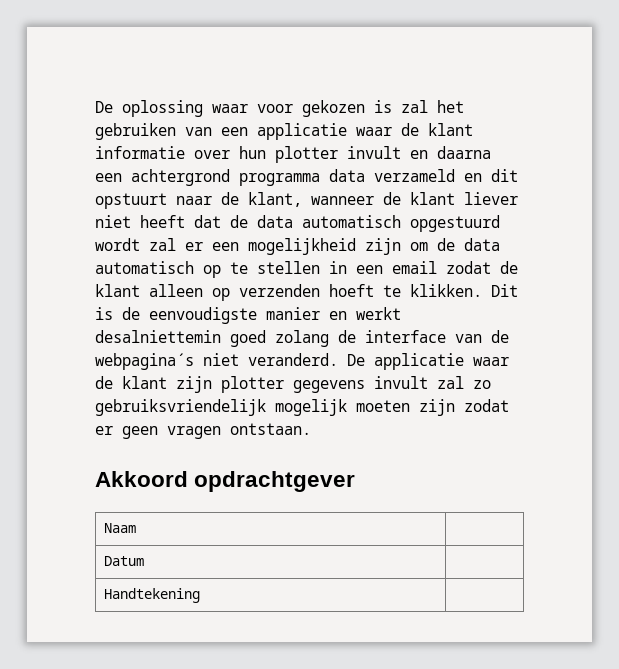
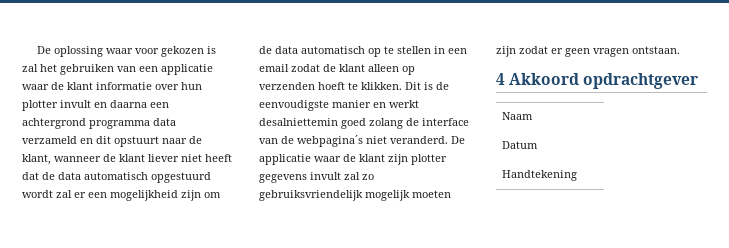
(311, 429) none -> [496,73,505,85] 4

